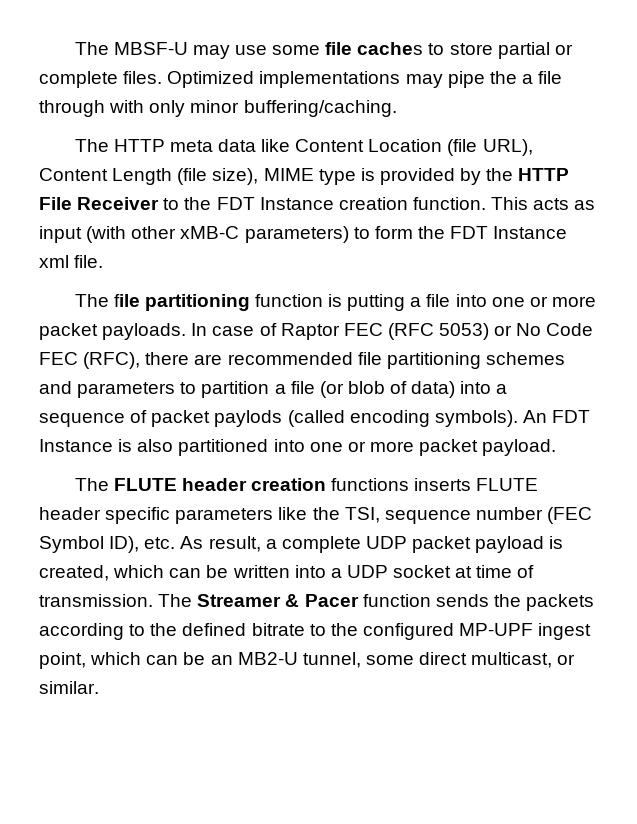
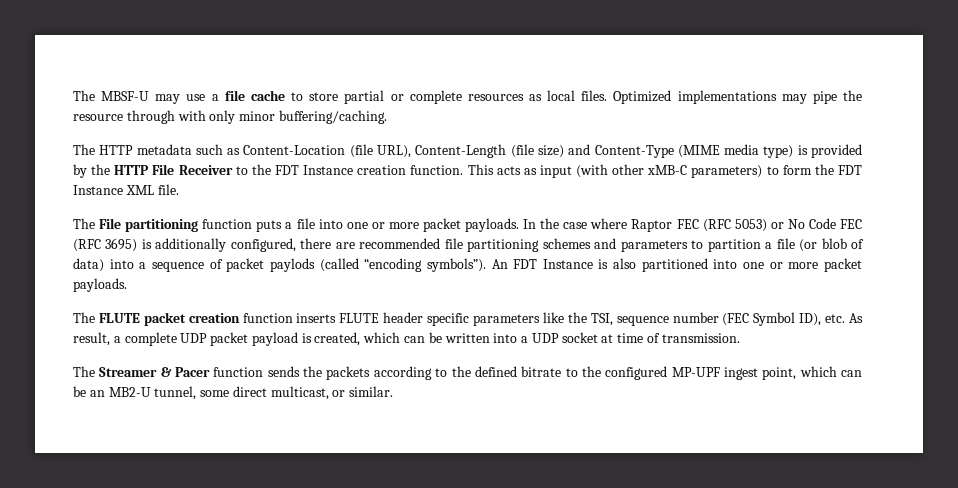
[272,42,424,55] some file caches -> [211,90,285,101] a file cache
(118, 79) none -> [467,90,576,101] resources as local
[521,71,563,84] a file -> [73,114,123,121] resource
[169,139,533,156] [39,168,356,185] meta data like Content Location (file URL), Content Length (file size), MIME type -> [136,144,794,158] metadata such as Content-Location (file URL), Content-Length (file size) and Content-Type (MIME media type)
[39,255,69,268] xml -> [125,185,154,195] XML
[113,294,140,307] file -> [99,218,122,229] File
[328,294,406,311] is putting -> [256,220,283,232] puts
[212,323,277,336] case of -> [540,218,628,229] the case where
[83,352,141,369] (RFC), -> [73,238,296,252] (RFC 3695) is additionally configured,
[349,410,518,427] encoding symbols). -> [364,258,486,272] “encoding symbols”).
[482,439,557,456] payload. -> [73,278,127,292] payloads.
[181,478,410,491] header creation functions -> [143,312,293,326] packet creation function
(153, 600) none -> (740, 338) //

